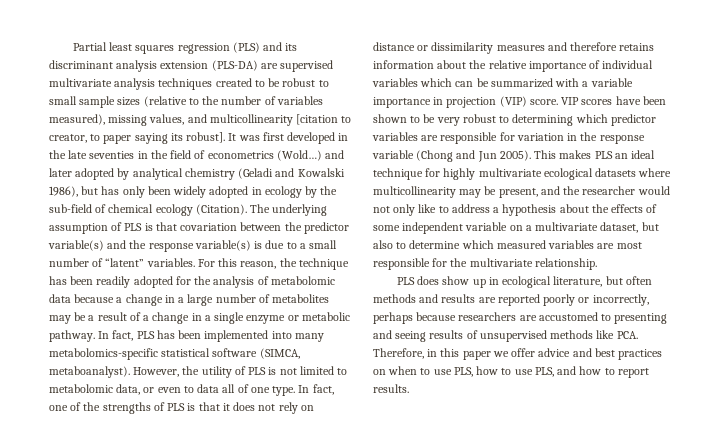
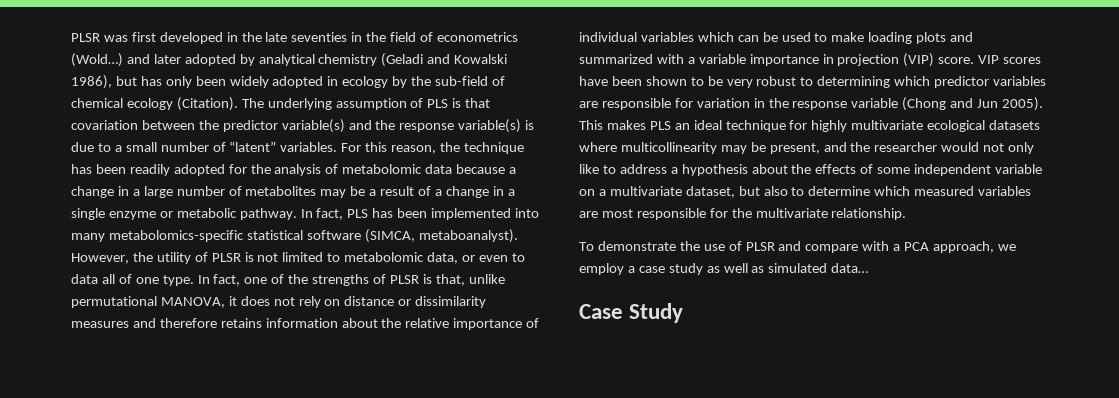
[72,42,298,54] [49,60,334,72] [49,78,329,90] [49,96,323,108] [49,114,352,126] [49,132,237,144] Partial least squares regression (PLS) and its discriminant analysis extension (PLS-DA) are supervised multivariate analysis techniques created to be robust to small sample sizes (relative to the number of variables measured), missing values, and multicollinearity [citation to creator, to paper saying its robust]. It -> [71,33,100,42] PLSR
[248,367,267,375] PLS -> [211,253,241,262] PLSR
[167,402,220,411] PLS is that -> [389,274,505,286] [71,296,225,308] PLSR is that, unlike permutational MANOVA,
(489, 82) none -> [781,32,974,44] used to make loading plots and
[396,276,652,288] [373,294,649,306] [373,312,668,324] [373,330,638,342] [373,348,663,360] [373,366,649,378] [373,384,409,393] PLS does show up in ecological literature, but often methods and results are reported poorly or incorrectly, perhaps because researchers are accustomed to presenting and seeing results of unsupervised methods like PCA. Therefore, in this paper we offer advice and best practices on when to use PLS, how to use PLS, and how to report results. -> [579,241,1016,253] [579,263,869,275] [579,303,684,323] To demonstrate the use of PLSR and compare with a PCA approach, we employ a case study as well as simulated data… // Case Study

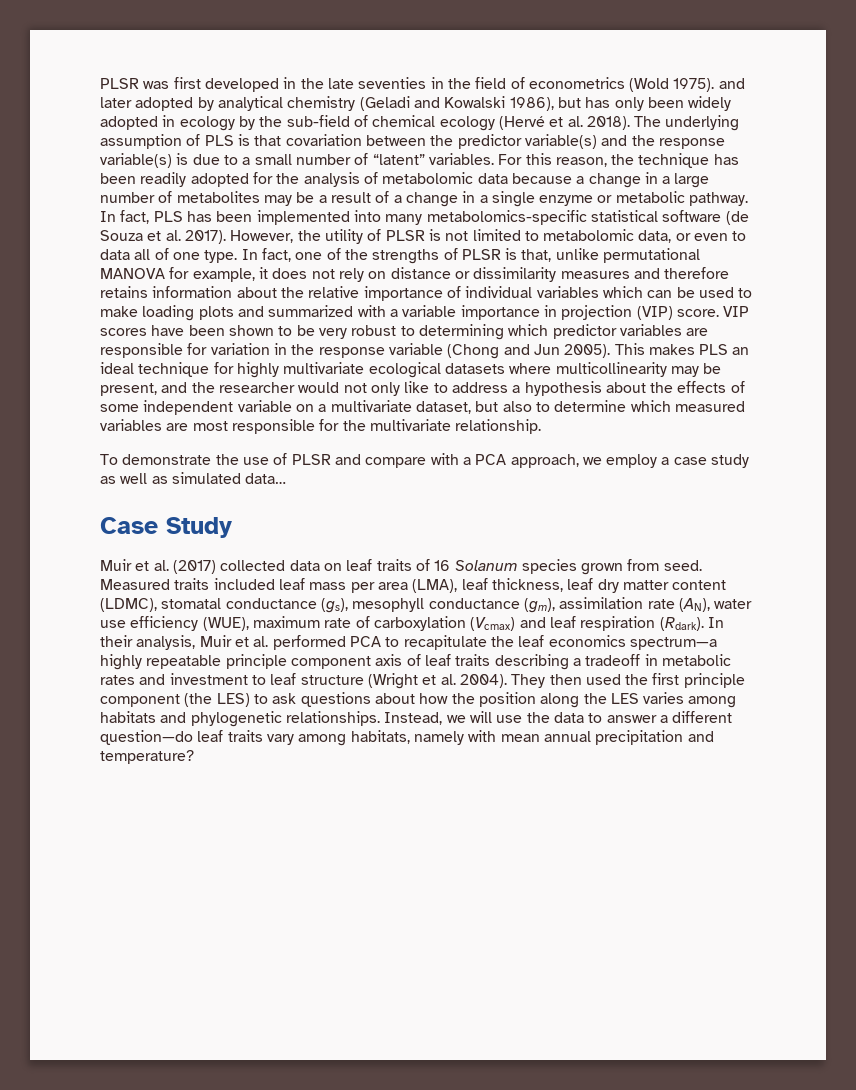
[71,53,123,67] (Wold…) -> [629,78,715,92] (Wold 1975).
[176,97,238,111] (Citation). -> [498,116,630,130] (Hervé et al. 2018).
[364,229,518,243] (SIMCA, metaboanalyst). -> [725,211,749,225] [100,230,226,244] (de Souza et al. 2017).
[160,297,225,308] MANOVA, -> [100,267,255,282] MANOVA for example,
(684, 313) none -> [100,559,702,575] [100,578,727,593] [100,597,753,613] [100,616,724,631] [100,635,717,650] [100,654,731,670] [100,673,745,689] [100,692,737,708] [100,711,733,727] [100,730,714,746] [100,750,194,764] // Muir et al. (2017) collected data on leaf traits of 16 Solanum species grown from seed. Measured traits included leaf mass per area (LMA), leaf thickness, leaf dry matter content (LDMC), stomatal conductance (gs), mesophyll conductance (gm), assimilation rate (AN), water use efficiency (WUE), maximum rate of carboxylation (Vcmax) and leaf respiration (Rdark). In their analysis, Muir et al. performed PCA to recapitulate the leaf economics spectrum—a highly repeatable principle component axis of leaf traits describing a tradeoff in metabolic rates and investment to leaf structure (Wright et al. 2004). They then used the first principle component (the LES) to ask questions about how the position along the LES varies among habitats and phylogenetic relationships. Instead, we will use the data to answer a different question—do leaf traits vary among habitats, namely with mean annual precipitation and temperature?

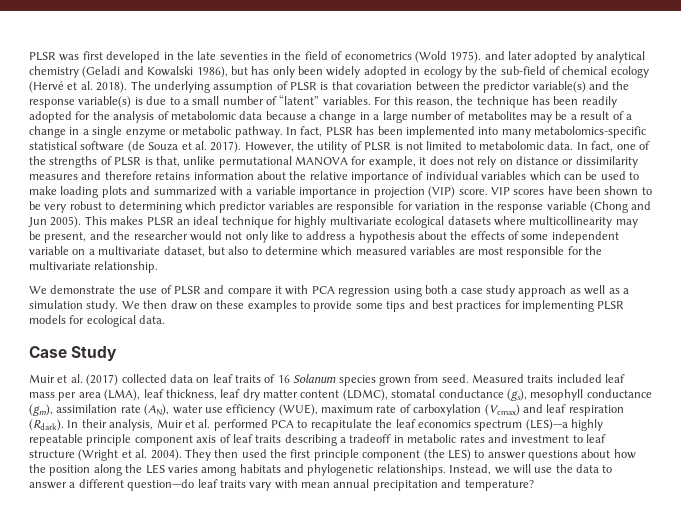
[204,135,234,146] PLS -> [290,82,317,91] PLSR
[153,211,183,222] PLS -> [325,127,353,136] PLSR
[638,230,747,243] [100,248,238,263] data, or even to data all of one type. -> [547,141,574,150] data.
[699,344,729,355] PLS -> [146,217,174,226] PLSR
[100,454,118,465] To -> [29,286,47,294] We
[430,453,658,468] with a PCA approach, we employ -> [275,285,448,297] it with PCA regression using both
(750, 461) none -> [518,285,567,297] approach
[171,472,287,484] simulated data… -> [622,288,629,294] [29,300,625,312] [29,315,166,327] a simulation study. We then draw on these examples to provide some tips and best practices for implementing PLSR models for ecological data.
[629,637,717,650] spectrum—a -> [474,419,568,431] spectrum (LES)—a
[272,693,297,704] ask -> [487,452,526,459] answer
[298,730,464,746] among habitats, namely -> (272, 486) none

